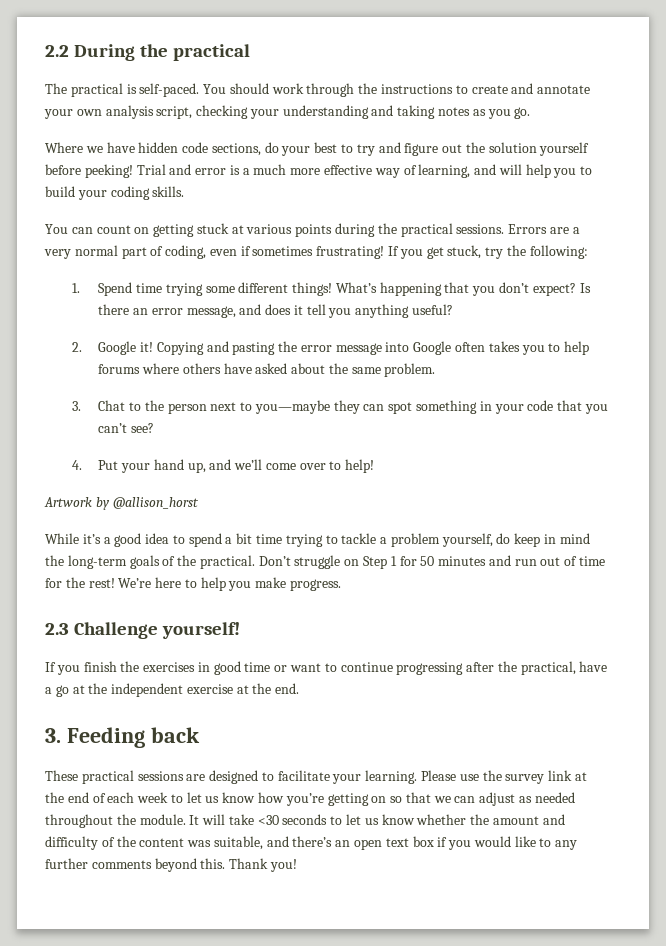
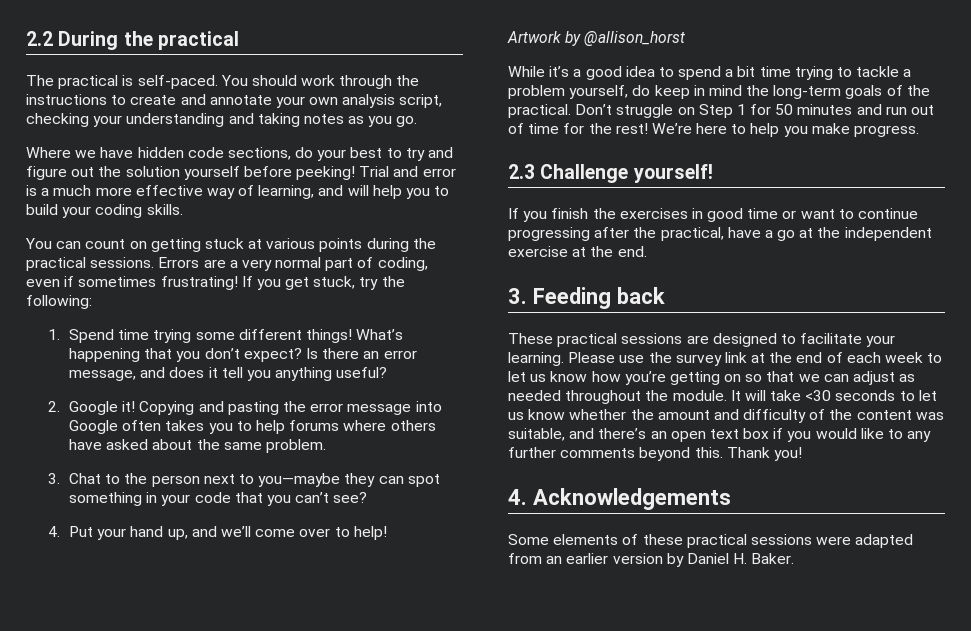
(297, 865) none -> [508,488,731,510] [508,534,914,548] [508,553,795,567] // 4. Acknowledgements // Some elements of these practical sessions were adapted from an earlier version by Daniel H. Baker.

